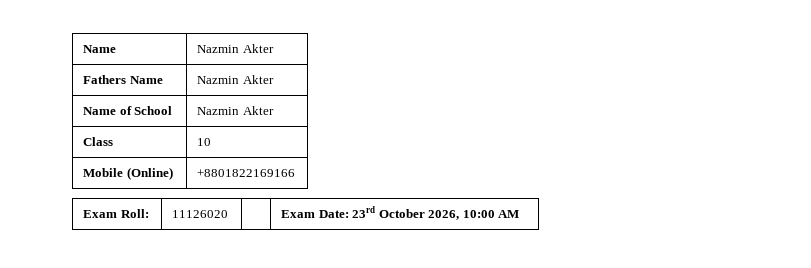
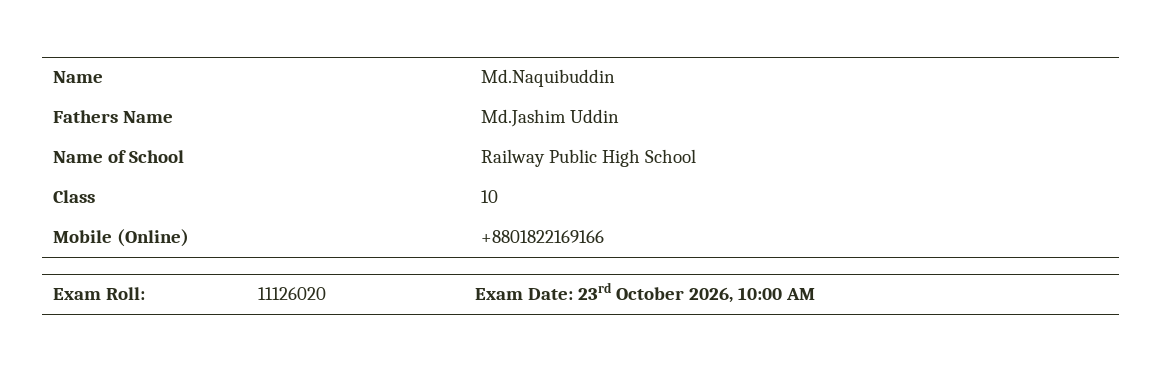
[83,45,117,53] [197,44,274,53] Name | Nazmin Akter -> [53,71,104,83] [481,69,616,87] Name | Md.Naquibuddin
[197,75,274,84] Nazmin Akter -> [481,109,620,127] Md.Jashim Uddin
[197,106,274,115] Nazmin Akter -> [481,149,697,167] Railway Public High School

